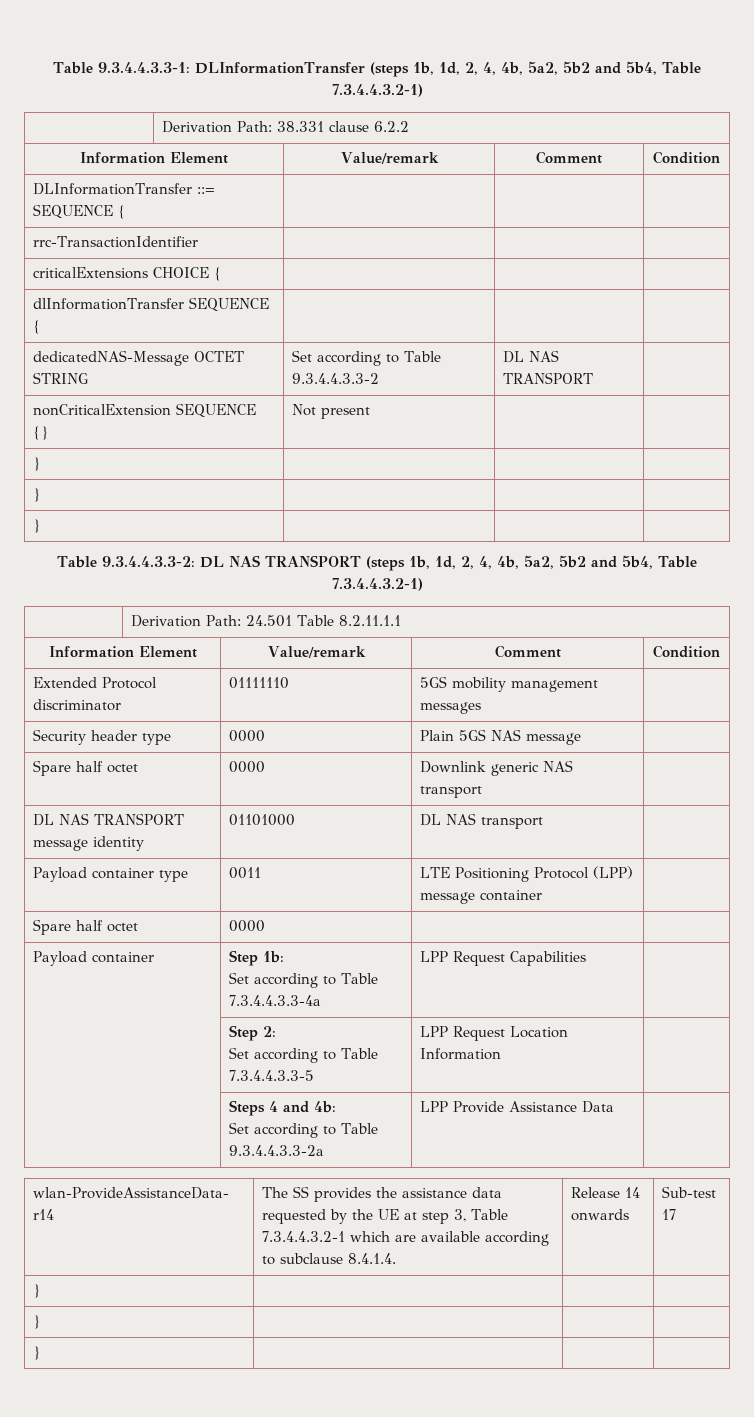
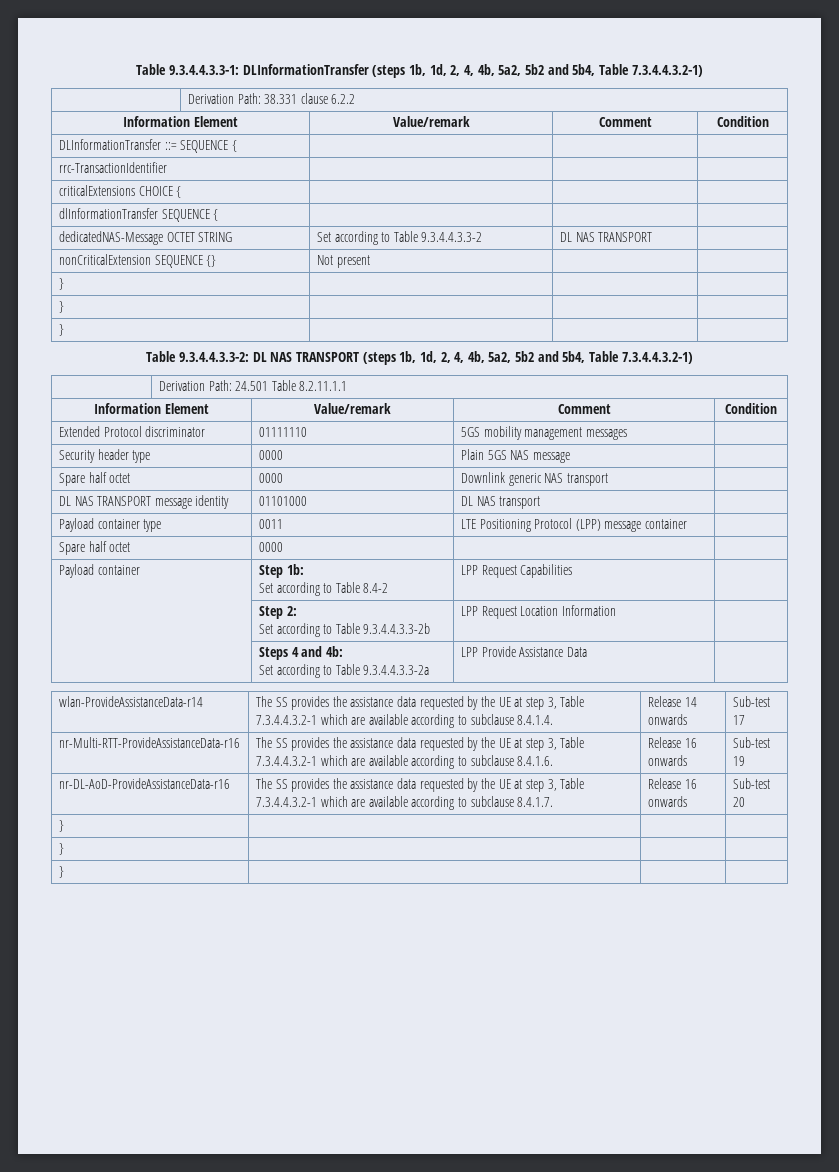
[228,995,321,1006] 7.3.4.4.3.3-4a -> [363,583,389,593] 8.4-2
[228,1070,314,1081] 7.3.4.4.3.3-5 -> [363,623,431,634] 9.3.4.4.3.3-2b
(676, 1214) none -> [58,737,240,748] [255,737,585,751] [255,755,554,769] [647,737,697,748] [647,755,687,766] [732,737,770,748] [732,756,745,766] [58,778,230,789] [255,778,585,792] [255,796,554,810] [647,778,697,789] [647,796,687,807] [732,778,770,789] [732,797,745,807] // nr-Multi-RTT-ProvideAssistanceData-r16 | The SS provides the assistance data requested by the UE at step 3, Table 7.3.4.4.3.2-1 which are available according to subclause 8.4.1.6. | Release 16 onwards | Sub-test 19 // nr-DL-AoD-ProvideAssistanceData-r16 | The SS provides the assistance data requested by the UE at step 3, Table 7.3.4.4.3.2-1 which are available according to subclause 8.4.1.7. | Release 16 onwards | Sub-test 20

